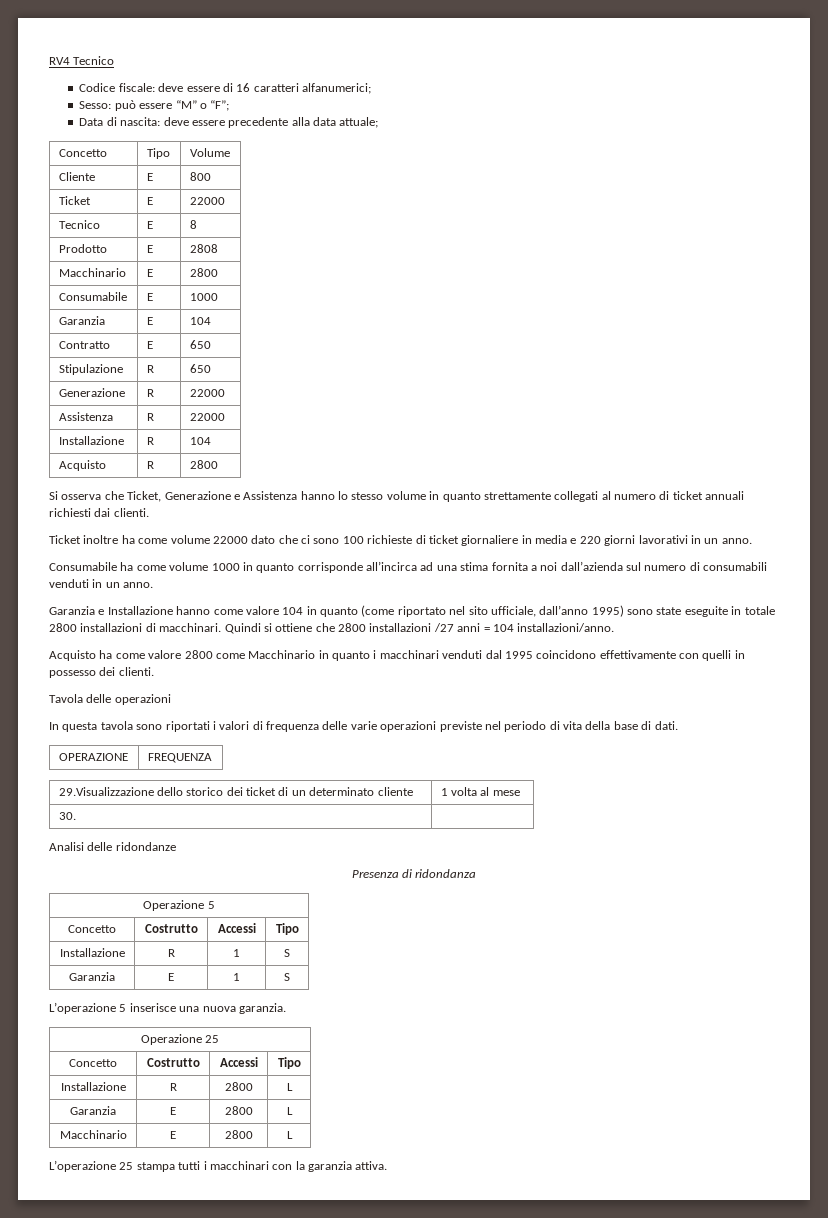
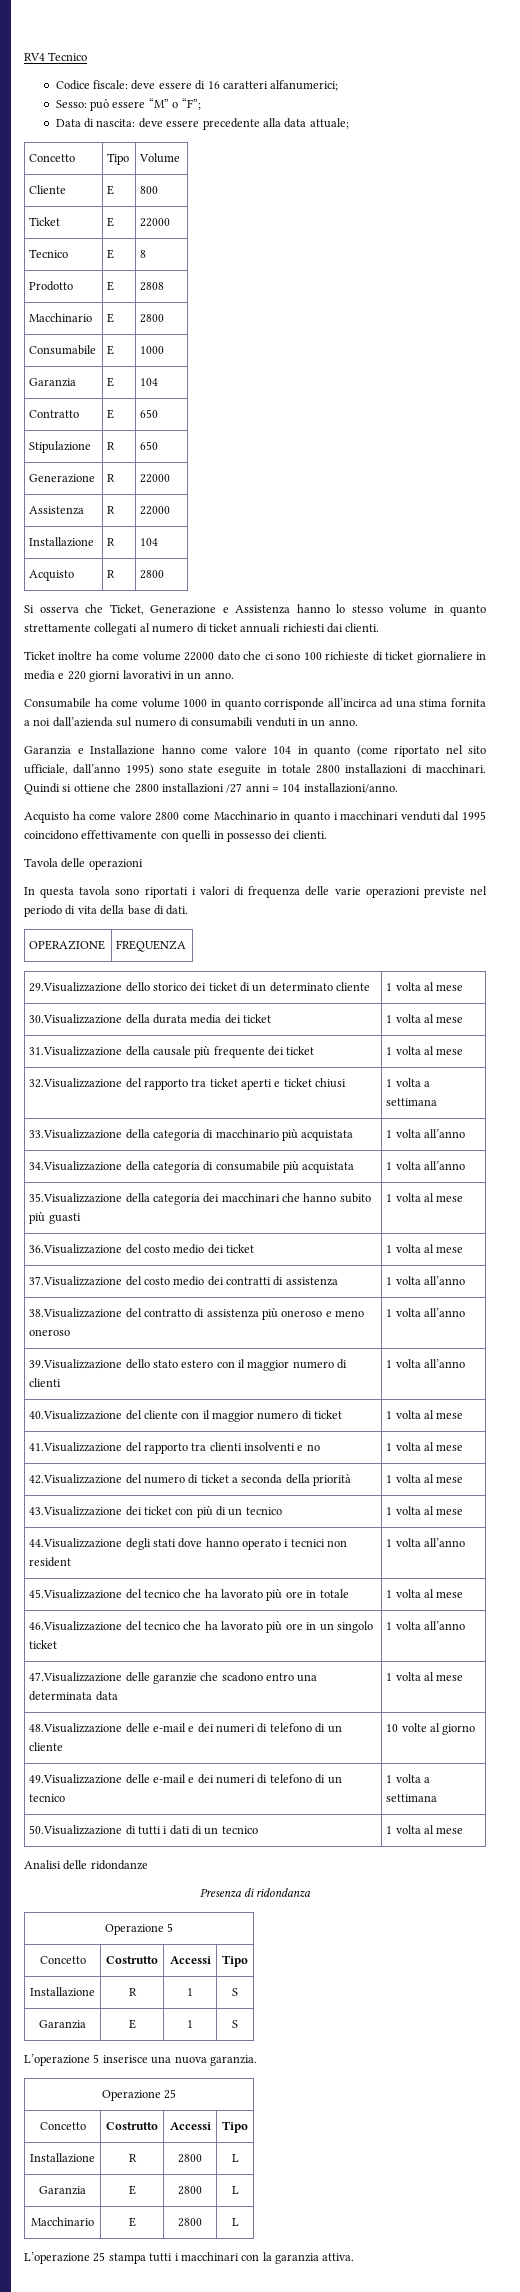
[58,812,76,820] 30. | -> [29,1014,272,1024] [386,1014,464,1023] [29,1045,315,1058] [386,1046,464,1055] [29,1078,347,1090] [386,1078,430,1087] [386,1098,438,1106] [29,1128,354,1141] [386,1129,465,1138] [29,1160,355,1173] [386,1161,465,1170] [29,1193,371,1205] [29,1211,81,1224] [386,1193,464,1202] [29,1244,255,1254] [386,1244,464,1253] [29,1276,338,1286] [386,1276,465,1285] [29,1307,365,1320] [29,1329,71,1336] [386,1308,465,1317] [29,1359,348,1371] [29,1378,62,1387] [386,1359,465,1368] [29,1410,343,1422] [386,1410,464,1419] [29,1442,320,1454] [386,1442,464,1451] [29,1474,352,1486] [386,1474,464,1483] [29,1505,282,1518] [386,1506,464,1515] [29,1538,348,1550] [29,1557,72,1567] [386,1538,465,1547] [29,1588,349,1601] [386,1589,464,1598] [29,1620,373,1633] [29,1640,58,1649] [386,1621,465,1630] [29,1672,318,1684] [29,1691,118,1701] [386,1672,464,1681] [29,1723,342,1733] [29,1742,64,1751] [386,1723,476,1735] [29,1774,342,1784] [29,1794,66,1802] [386,1774,430,1783] [386,1794,438,1802] [29,1825,258,1835] [386,1825,464,1834] 30.Visualizzazione della durata media dei ticket | 1 volta al mese // 31.Visualizzazione della causale più frequente dei ticket | 1 volta al mese // 32.Visualizzazione del rapporto tra ticket aperti e ticket chiusi | 1 volta a settimana // 33.Visualizzazione della categoria di macchinario più acquistata | 1 volta all’anno // 34.Visualizzazione della categoria di consumabile più acquistata | 1 volta all’anno // 35.Visualizzazione della categoria dei macchinari che hanno subito più guasti | 1 volta al mese // 36.Visualizzazione del costo medio dei ticket | 1 volta al mese // 37.Visualizzazione del costo medio dei contratti di assistenza | 1 volta all’anno // 38.Visualizzazione del contratto di assistenza più oneroso e meno oneroso | 1 volta all’anno // 39.Visualizzazione dello stato estero con il maggior numero di clienti | 1 volta all’anno // 40.Visualizzazione del cliente con il maggior numero di ticket | 1 volta al mese // 41.Visualizzazione del rapporto tra clienti insolventi e no | 1 volta al mese // 42.Visualizzazione del numero di ticket a seconda della priorità | 1 volta al mese // 43.Visualizzazione dei ticket con più di un tecnico | 1 volta al mese // 44.Visualizzazione degli stati dove hanno operato i tecnici non resident | 1 volta all’anno // 45.Visualizzazione del tecnico che ha lavorato più ore in totale | 1 volta al mese // 46.Visualizzazione del tecnico che ha lavorato più ore in un singolo ticket | 1 volta all’anno // 47.Visualizzazione delle garanzie che scadono entro una determinata data | 1 volta al mese // 48.Visualizzazione delle e-mail e dei numeri di telefono di un cliente | 10 volte al giorno // 49.Visualizzazione delle e-mail e dei numeri di telefono di un tecnico | 1 volta a settimana // 50.Visualizzazione di tutti i dati di un tecnico | 1 volta al mese

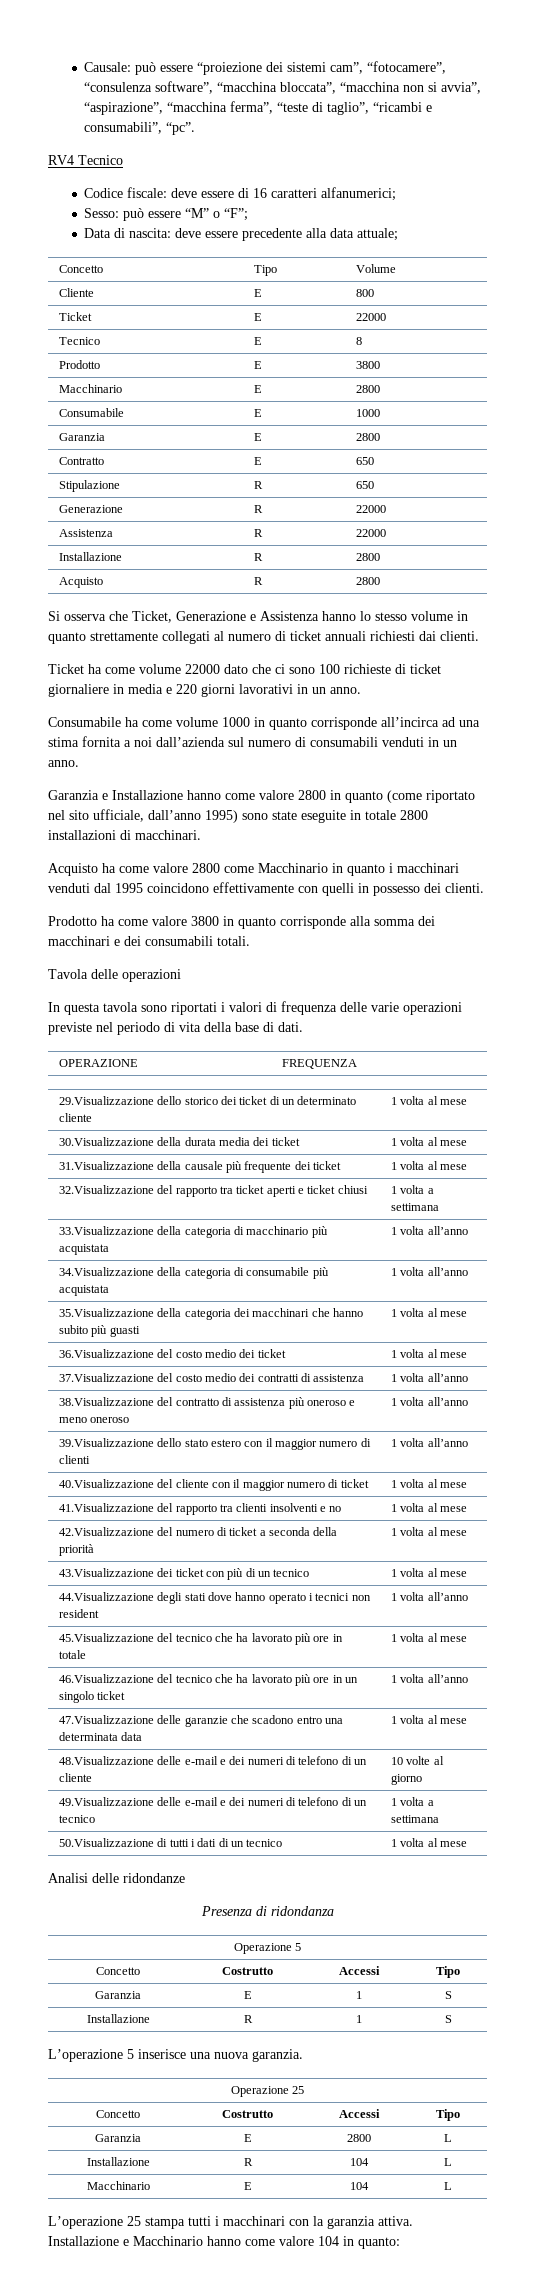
(24, 57) none -> [84,61,447,75] [84,81,482,94] [84,101,433,115] [84,122,196,135] Causale: può essere “proiezione dei sistemi cam”, “fotocamere”, “consulenza software”, “macchina bloccata”, “macchina non si avvia”, “aspirazione”, “macchina ferma”, “teste di taglio”, “ricambi e consumabili”, “pc”. //
[140,282,165,291] 2808 -> [355,361,380,369] 3800
[140,378,159,386] 104 -> [355,433,380,441] 2800
[140,538,159,546] 104 -> [355,553,380,561] 2800
[58,651,93,660] inoltre -> (84, 669) none
[273,746,291,754] 104 -> [298,790,326,800] 2800
[24,783,398,795] Quindi si ottiene che 2800 installazioni /27 anni = 104 installazioni/anno. -> (201, 835) none
(327, 834) none -> [48,916,435,929] [48,936,250,946] // Prodotto ha come valore 3800 in quanto corrisponde alla somma dei macchinari e dei consumabili totali.
[29,1987,95,1997] [128,1988,137,1996] [187,1988,193,1996] [232,1988,238,1996] [39,2020,86,2029] [128,2019,136,2029] Installazione | R | 1 | S // Garanzia | E -> [95,1991,141,1999] [243,1991,252,1999] [355,1991,362,1999] [444,1991,452,1999] [86,2014,150,2023] [243,2015,253,2023] Garanzia | E | 1 | S // Installazione | R
[29,2153,95,2163] [128,2154,137,2162] [178,2154,202,2163] [231,2154,239,2162] // Installazione | R | 2800 | L -> (460, 2115) none
[30,2217,94,2226] [128,2217,136,2227] [178,2218,202,2227] // Macchinario | E | 2800 -> [86,2157,150,2166] [243,2158,253,2166] [349,2158,369,2166] [444,2158,452,2166] [86,2181,150,2190] [243,2182,252,2190] [349,2182,369,2190] // Installazione | R | 104 | L // Macchinario | E | 104
(355, 2257) none -> [48,2236,400,2249] Installazione e Macchinario hanno come valore 104 in quanto:

